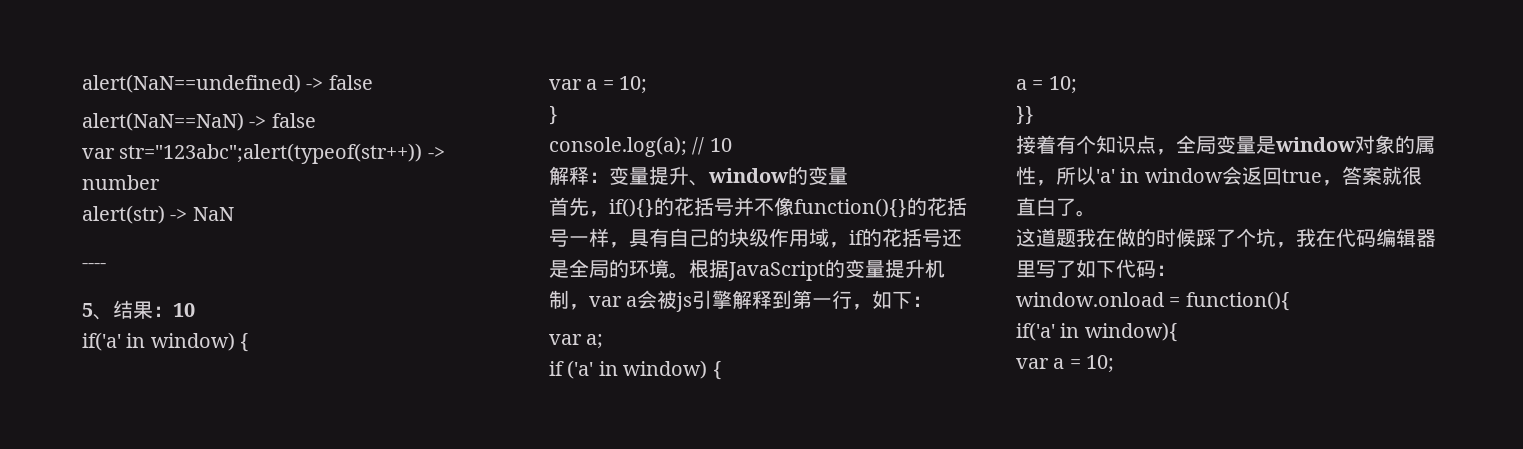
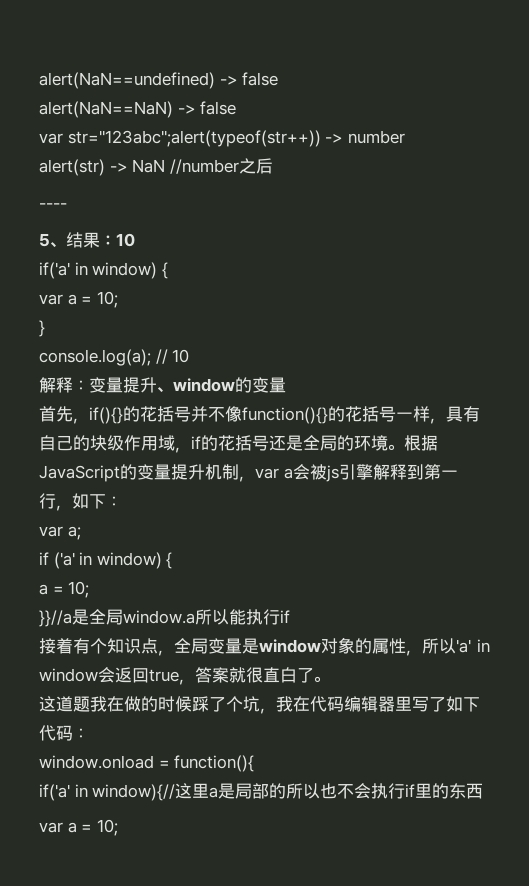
(234, 214) none -> [169,158,273,174] //number之后
[1016,106,1034,125] }} -> [39,609,290,627] }}//a是全局window.a所以能执行if
[1084,322,1178,342] window){ -> [92,783,484,801] window){//这里a是局部的所以也不会执行if里的东西

